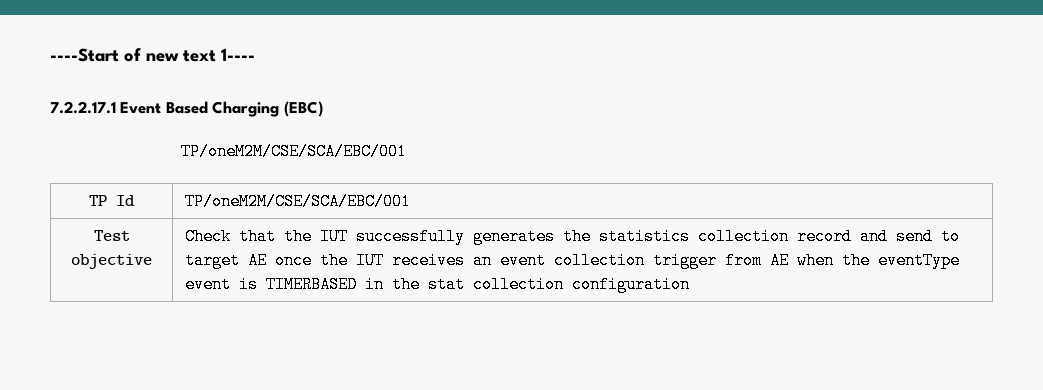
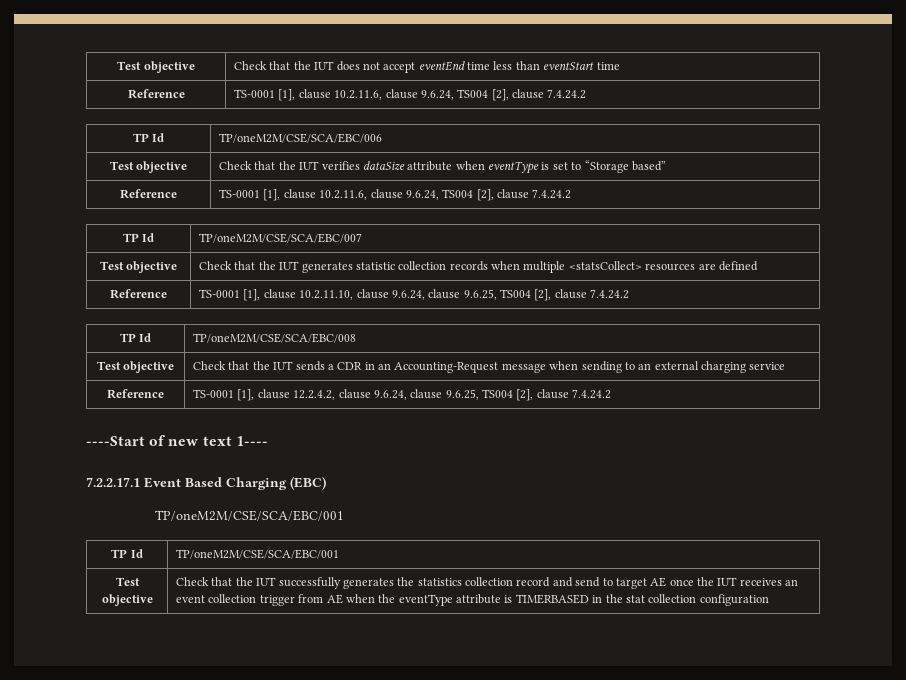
(50, 55) none -> [117,61,195,73] [234,61,620,73] [127,89,185,99] [234,89,587,101] [132,133,165,142] [219,133,383,143] [109,161,188,173] [219,160,666,174] [120,189,177,199] [219,189,572,201] [122,233,155,242] [199,233,363,243] [99,261,178,273] [199,261,758,273] [110,289,167,299] [199,289,630,301] [119,333,152,342] [193,333,357,343] [96,361,175,373] [193,361,786,373] [107,389,164,399] [193,389,612,401] Test objective | Check that the IUT does not accept eventEnd time less than eventStart time // Reference | TS-0001 [1], clause 10.2.11.6, clause 9.6.24, TS004 [2], clause 7.4.24.2 // TP Id | TP/oneM2M/CSE/SCA/EBC/006 // Test objective | Check that the IUT verifies dataSize attribute when eventType is set to “Storage based” // Reference | TS-0001 [1], clause 10.2.11.6, clause 9.6.24, TS004 [2], clause 7.4.24.2 // TP Id | TP/oneM2M/CSE/SCA/EBC/007 // Test objective | Check that the IUT generates statistic collection records when multiple <statsCollect> resources are defined // Reference | TS-0001 [1], clause 10.2.11.10, clause 9.6.24, clause 9.6.25, TS004 [2], clause 7.4.24.2 // TP Id | TP/oneM2M/CSE/SCA/EBC/008 // Test objective | Check that the IUT sends a CDR in an Accounting-Request message when sending to an external charging service // Reference | TS-0001 [1], clause 12.2.4.2, clause 9.6.24, clause 9.6.25, TS004 [2], clause 7.4.24.2 //
[185,276,232,293] event -> [456,594,502,604] attribute

